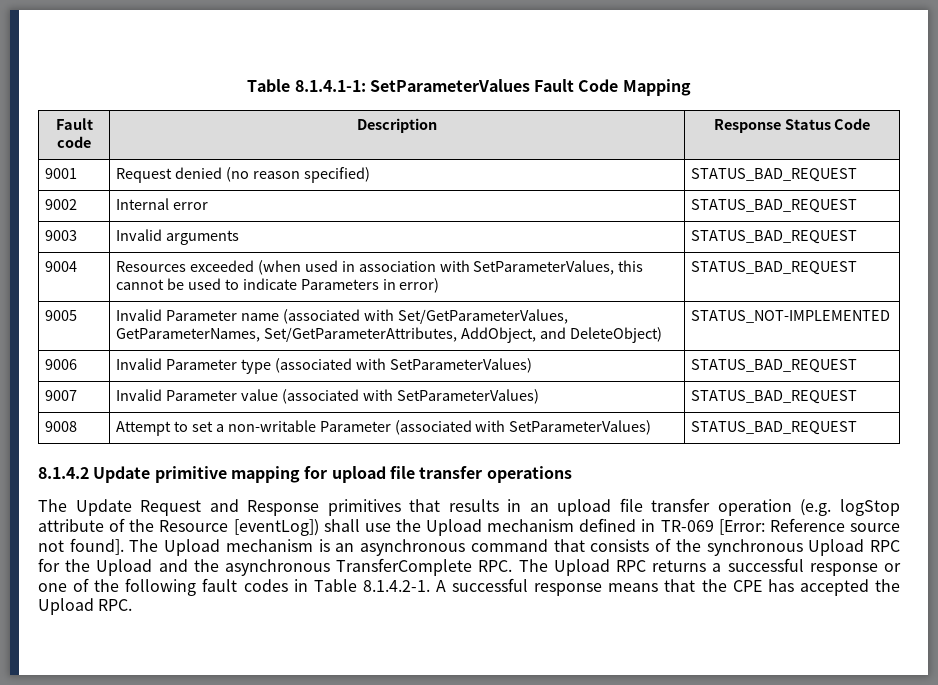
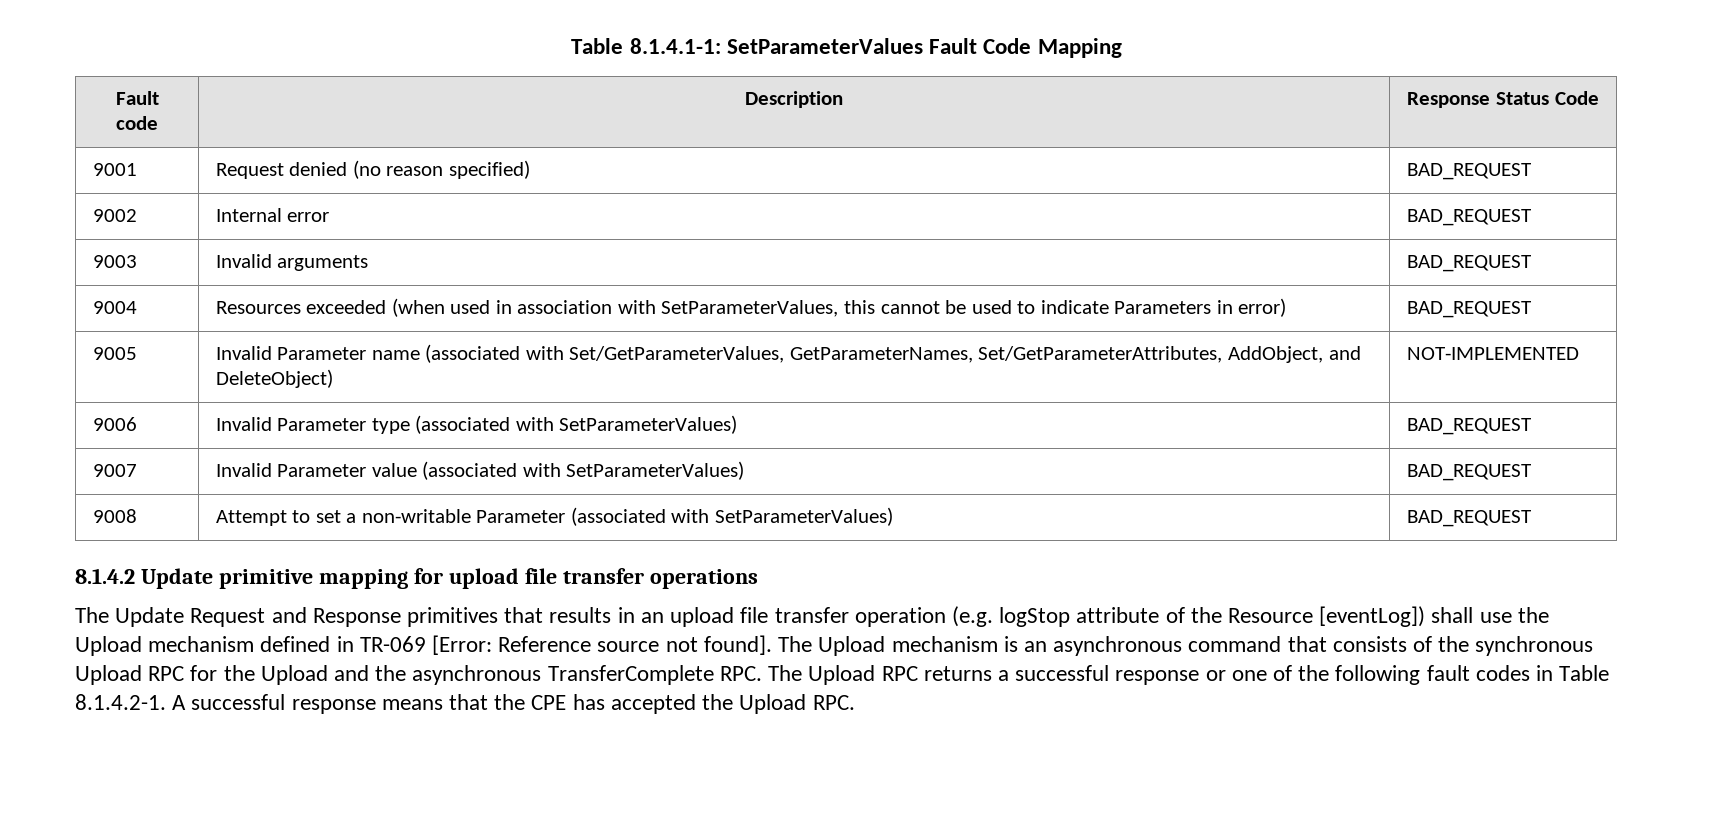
[691,168,858,182] STATUS_BAD_REQUEST -> [1406,163,1531,180] BAD_REQUEST
[691,199,858,213] STATUS_BAD_REQUEST -> [1406,209,1531,226] BAD_REQUEST
[691,230,858,244] STATUS_BAD_REQUEST -> [1406,255,1531,272] BAD_REQUEST
[691,261,858,275] STATUS_BAD_REQUEST -> [1406,301,1531,318] BAD_REQUEST
[691,310,891,323] STATUS_NOT-IMPLEMENTED -> [1406,347,1579,360] NOT-IMPLEMENTED
[691,359,858,373] STATUS_BAD_REQUEST -> [1406,418,1531,435] BAD_REQUEST
[691,390,858,404] STATUS_BAD_REQUEST -> [1406,464,1531,481] BAD_REQUEST
[691,421,858,435] STATUS_BAD_REQUEST -> [1406,510,1531,527] BAD_REQUEST

